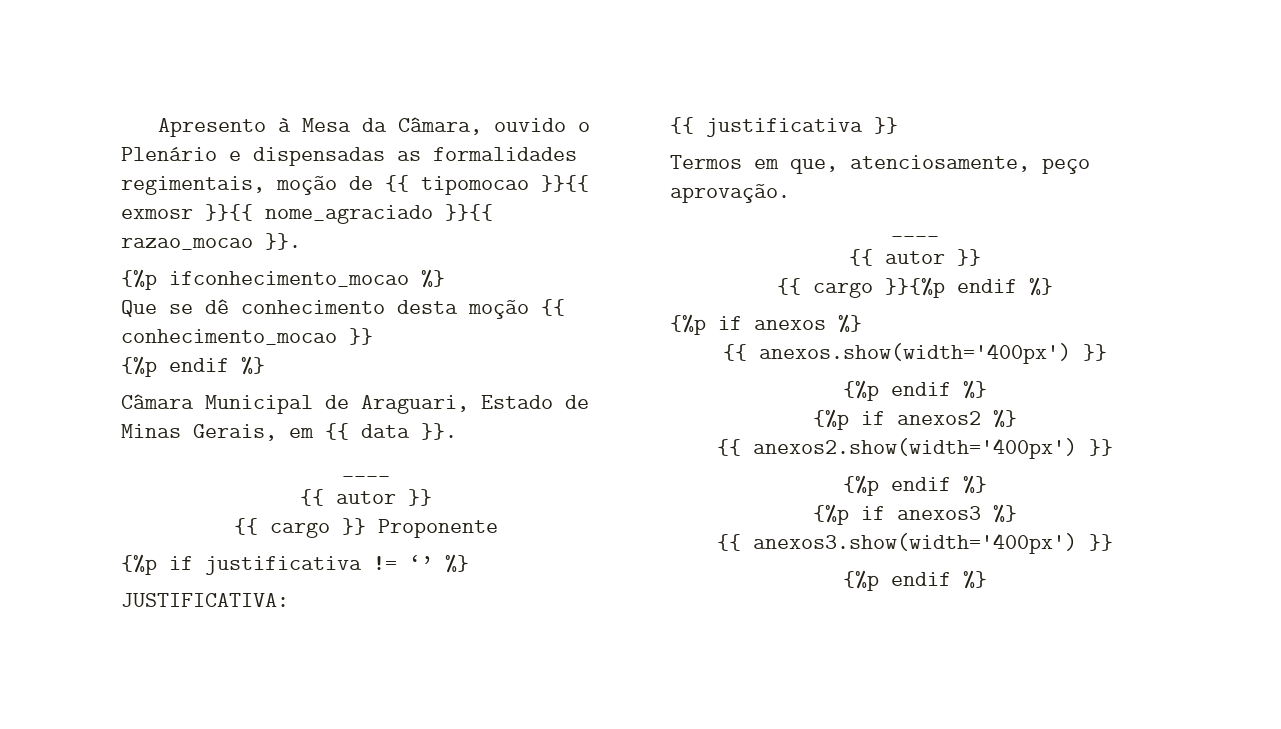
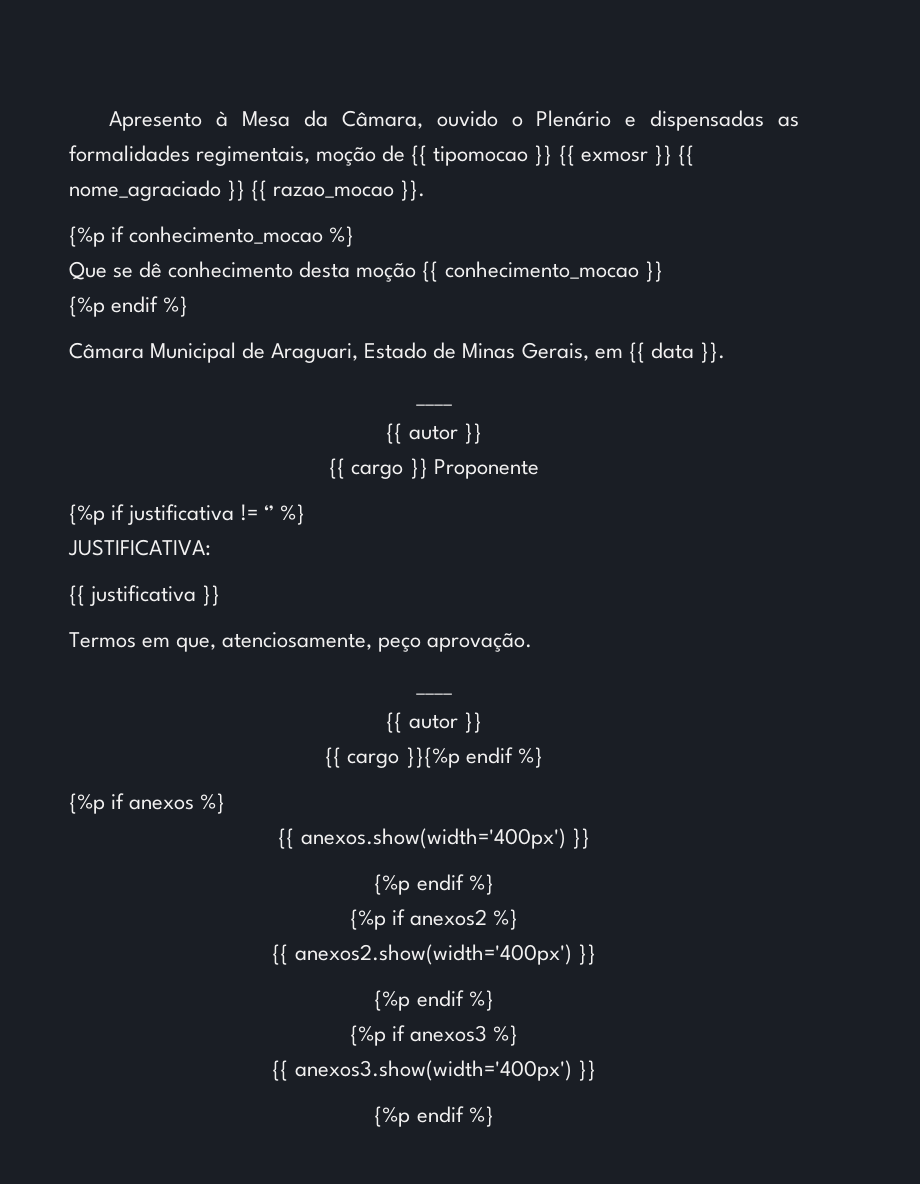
[541,175,589,192] [121,204,493,224] }}{{ exmosr }}{{ nome_agraciado }}{{ -> [534,145,694,166] [69,180,268,201] }} {{ exmosr }} {{ nome_agraciado }} {{
[169,271,409,287] ifconhecimento_mocao -> [111,226,324,244] if conhecimento_mocao

